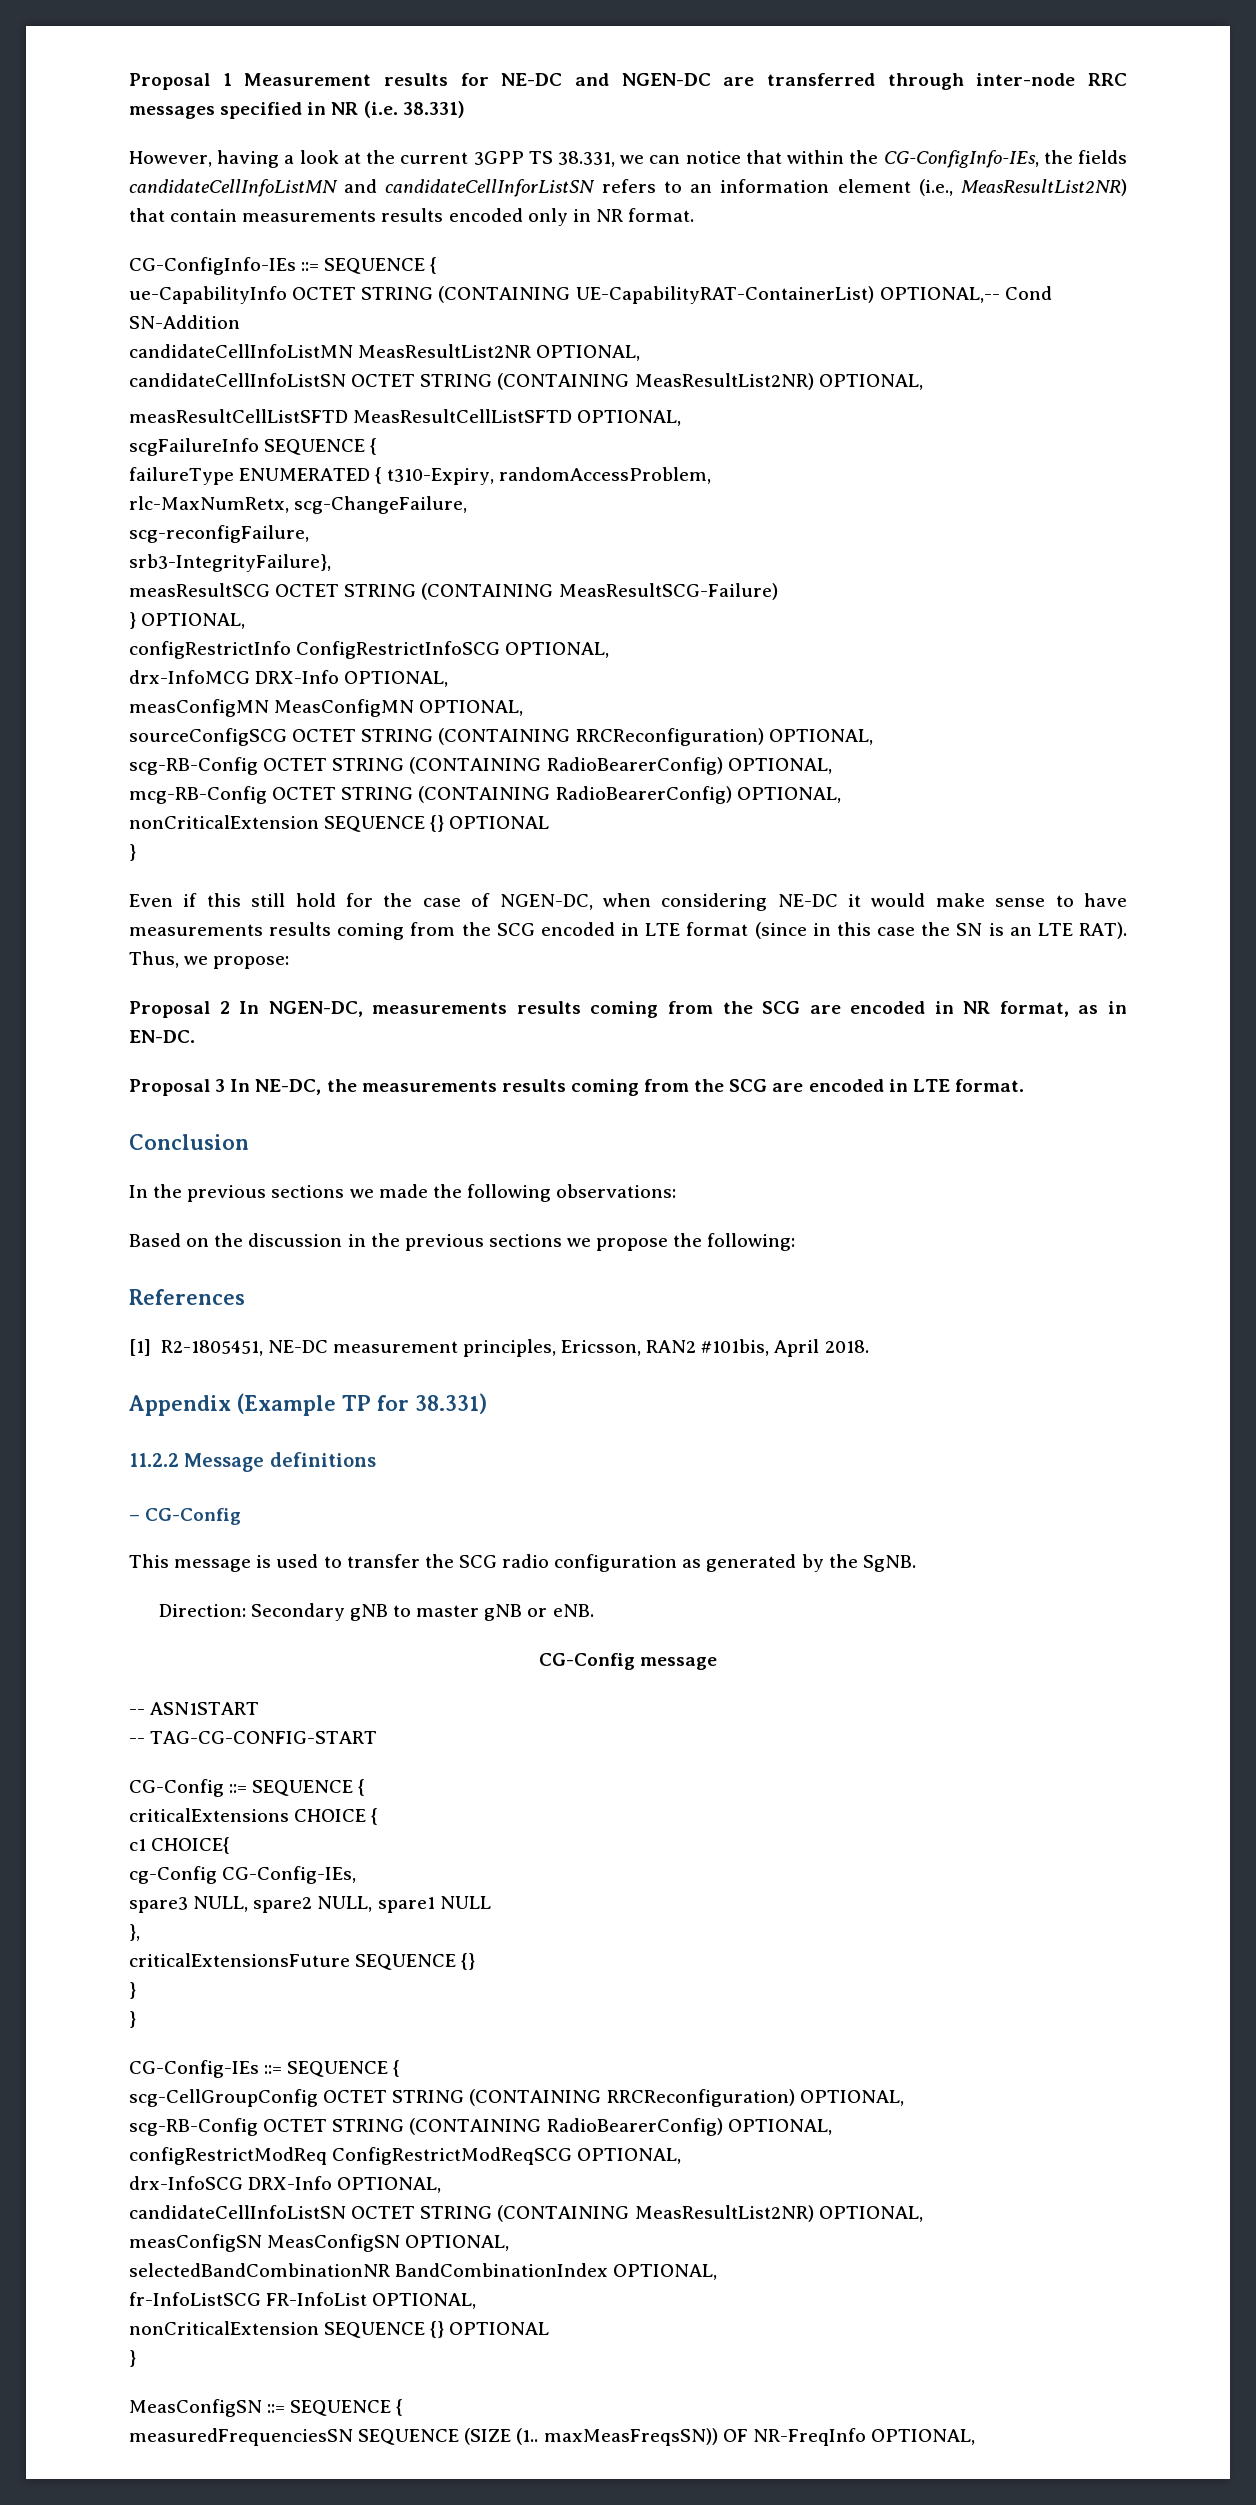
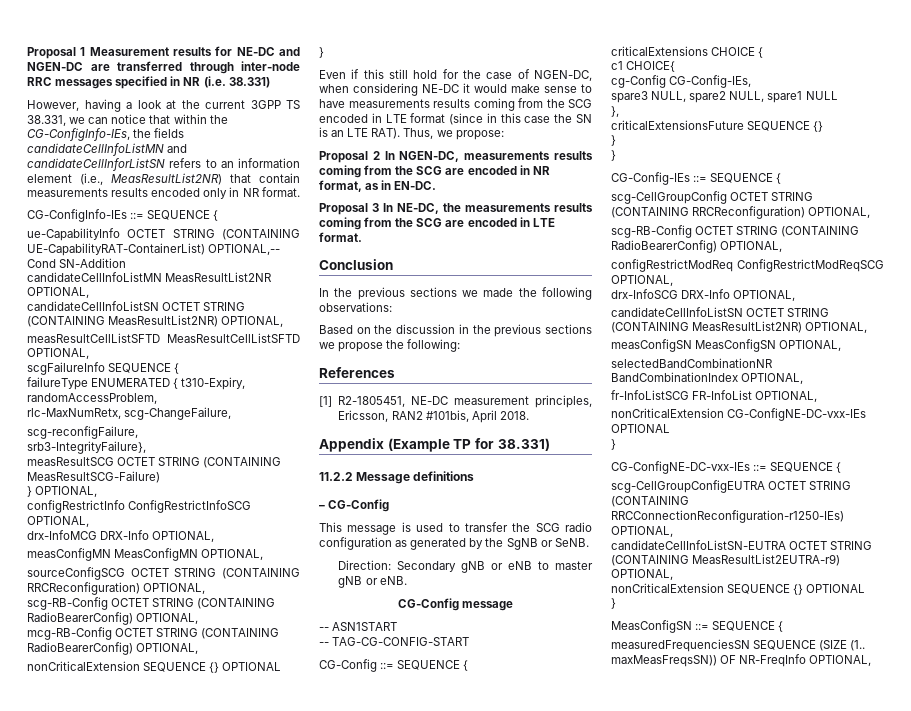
[862,1555,916,1572] SgNB. -> [506,538,589,550] SgNB or SeNB.
(388, 1612) none -> [491,561,533,570] or eNB
(477, 2301) none -> [611,408,867,421] [611,424,670,433] [611,439,616,450] [611,461,842,474] [611,480,852,493] [611,496,689,507] [611,510,844,523] [611,526,673,537] [611,540,873,550] [611,554,841,566] [611,569,673,580] // nonCriticalExtension CG-ConfigNE-DC-vxx-IEs OPTIONAL // } // CG-ConfigNE-DC-vxx-IEs ::= SEQUENCE { // scg-CellGroupConfigEUTRA OCTET STRING (CONTAINING RRCConnectionReconfiguration-r1250-IEs) OPTIONAL, // candidateCellInfoListSN-EUTRA OCTET STRING (CONTAINING MeasResultList2EUTRA-r9) OPTIONAL,

